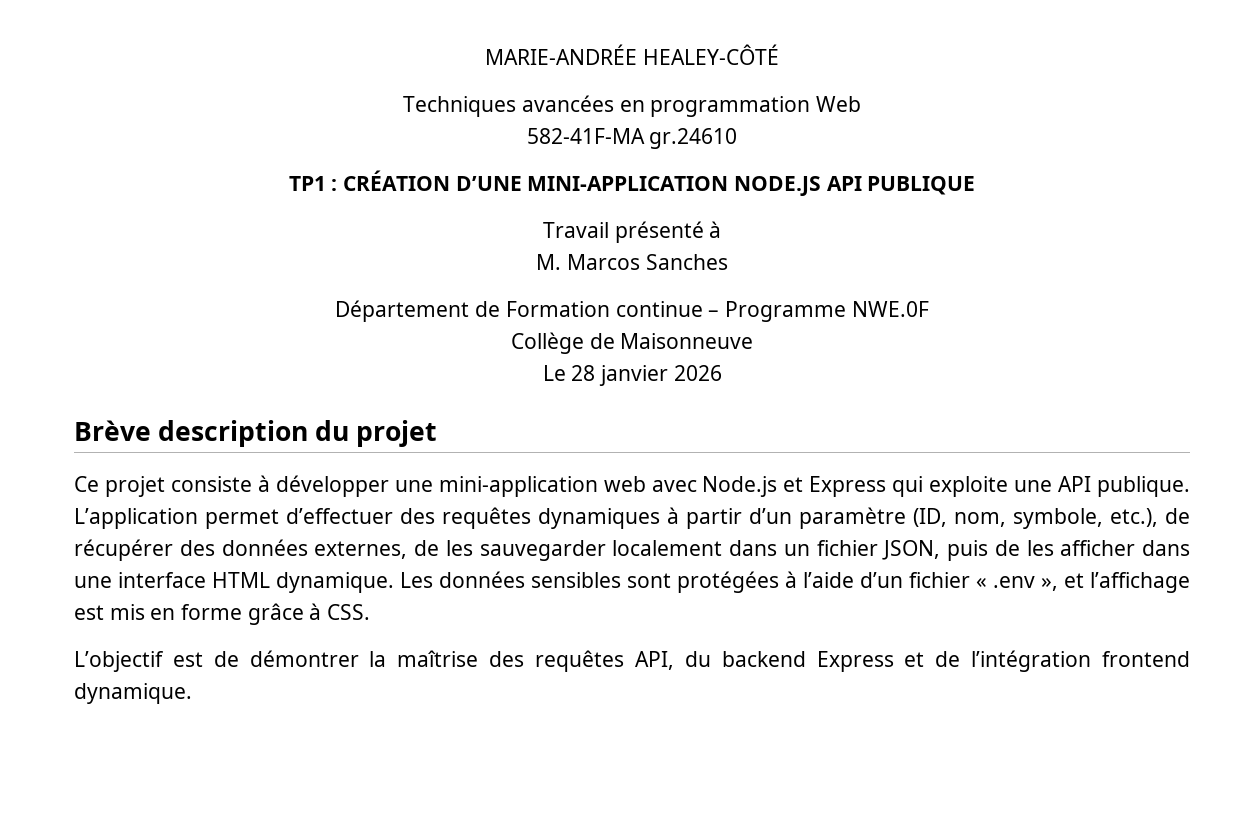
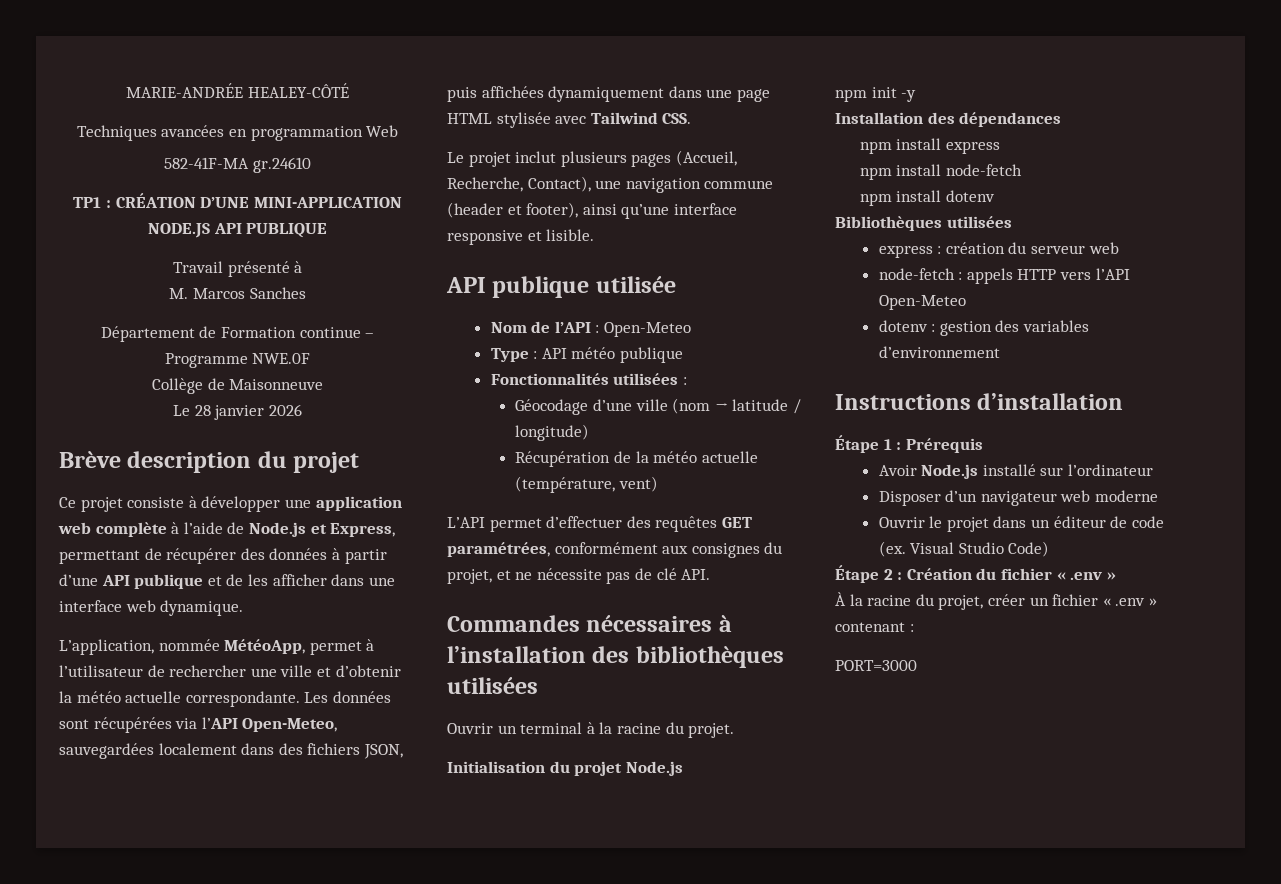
[438,476,1190,497] [74,507,1190,529] [74,539,988,561] mini-application web avec Node.js et Express qui exploite une API publique. L’application permet d’effectuer des requêtes dynamiques à partir d’un paramètre (ID, nom, symbole, etc.), de récupérer des données externes, de les sauvegarder localement dans un fichier JSON, puis -> [315,496,402,511] [58,522,396,537] [59,548,387,564] [59,574,222,589] application web complète à l’aide de Node.js et Express, permettant de récupérer des données à partir d’une API publique et
[212,571,1190,593] [74,603,371,625] [74,650,1190,672] [74,683,192,704] HTML dynamique. Les données sensibles sont protégées à l’aide d’un fichier « .env », et l’affichage est mis en forme grâce à CSS. // L’objectif est de démontrer la maîtrise des requêtes API, du backend Express et de l’intégration frontend dynamique. -> [125,600,244,616] [59,639,375,655] [59,665,401,677] [59,691,391,707] [59,717,338,733] [59,743,403,759] [447,86,770,102] [447,112,692,128] [447,150,737,167] [447,176,774,193] [447,202,737,219] [447,229,595,245] [446,276,676,298] [490,321,691,337] [490,347,683,363] [490,373,687,385] [515,398,801,415] [515,424,590,441] [515,451,758,467] [515,476,659,493] [447,516,752,532] [447,542,783,558] [447,568,711,584] [447,615,732,632] [447,646,784,668] [447,677,538,694] [447,722,735,738] [447,761,683,776] [835,87,917,102] [835,112,1062,127] [859,138,1001,154] [859,164,1023,180] [859,190,996,206] [835,216,1012,231] [878,242,1119,258] [878,268,1130,284] [878,295,966,310] [878,320,1089,336] [878,346,1000,358] [835,393,1124,410] [835,435,983,453] [878,464,1153,479] [878,490,1158,506] [878,516,1164,532] [878,541,1050,557] [835,565,1116,583] [835,592,1157,610] [835,622,914,632] [835,660,917,671] web dynamique. // L’application, nommée MétéoApp, permet à l’utilisateur de rechercher une ville et d’obtenir la météo actuelle correspondante. Les données sont récupérées via l’API Open-Meteo, sauvegardées localement dans des fichiers JSON, puis affichées dynamiquement dans une page HTML stylisée avec Tailwind CSS. // Le projet inclut plusieurs pages (Accueil, Recherche, Contact), une navigation commune (header et footer), ainsi qu’une interface responsive et lisible. // API publique utilisée // Nom de l’API : Open-Meteo // Type : API météo publique // Fonctionnalités utilisées : // Géocodage d’une ville (nom → latitude / longitude) // Récupération de la météo actuelle (température, vent) // L’API permet d’effectuer des requêtes GET paramétrées, conformément aux consignes du projet, et ne nécessite pas de clé API. // Commandes nécessaires à l’installation des bibliothèques utilisées // Ouvrir un terminal à la racine du projet. // Initialisation du projet Node.js // npm init -y // Installation des dépendances // npm install express // npm install node-fetch // npm install dotenv // Bibliothèques utilisées // express : création du serveur web // node-fetch : appels HTTP vers l’API Open-Meteo // dotenv : gestion des variables d’environnement // Instructions d’installation // Étape 1 : Prérequis // Avoir Node.js installé sur l’ordinateur // Disposer d’un navigateur web moderne // Ouvrir le projet dans un éditeur de code (ex. Visual Studio Code) // Étape 2 : Création du fichier « .env » // À la racine du projet, créer un fichier « .env » contenant : // PORT=3000

